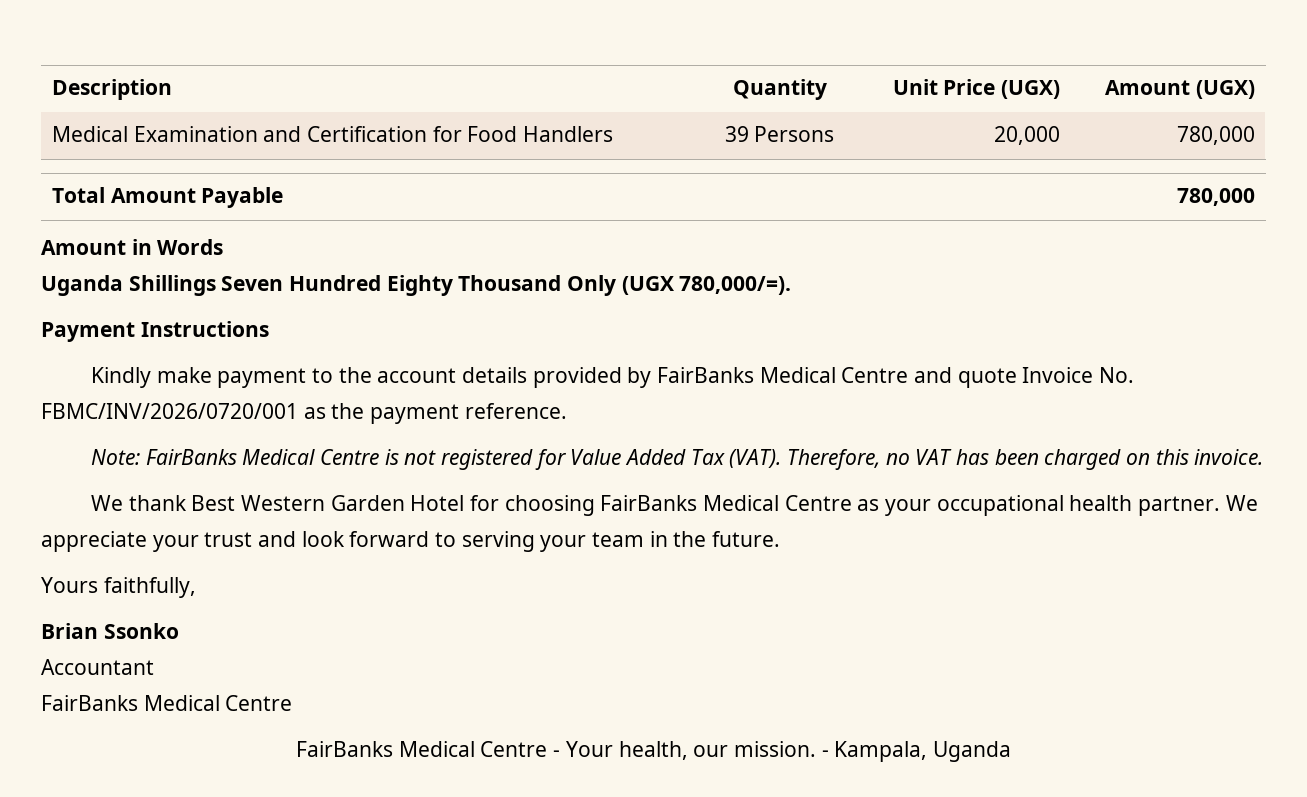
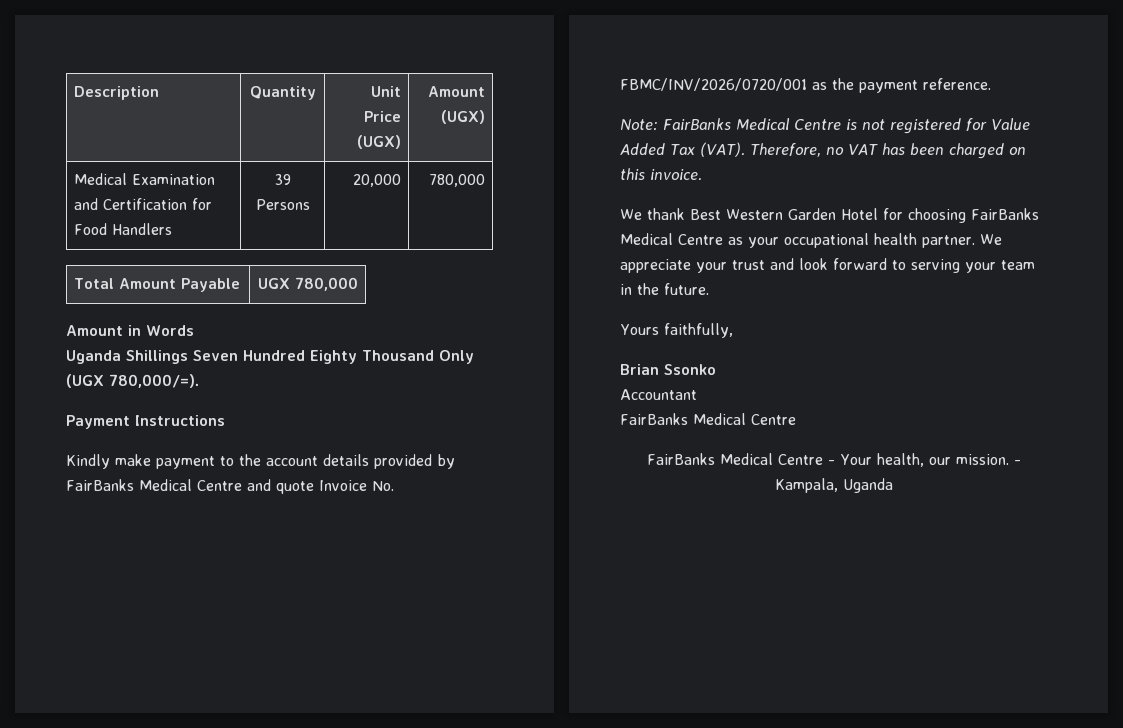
(284, 197) none -> [258,278,291,289] UGX

